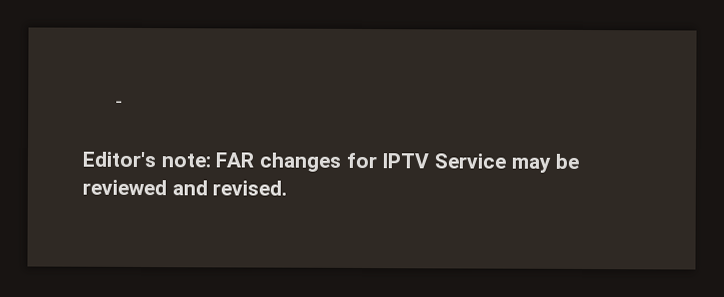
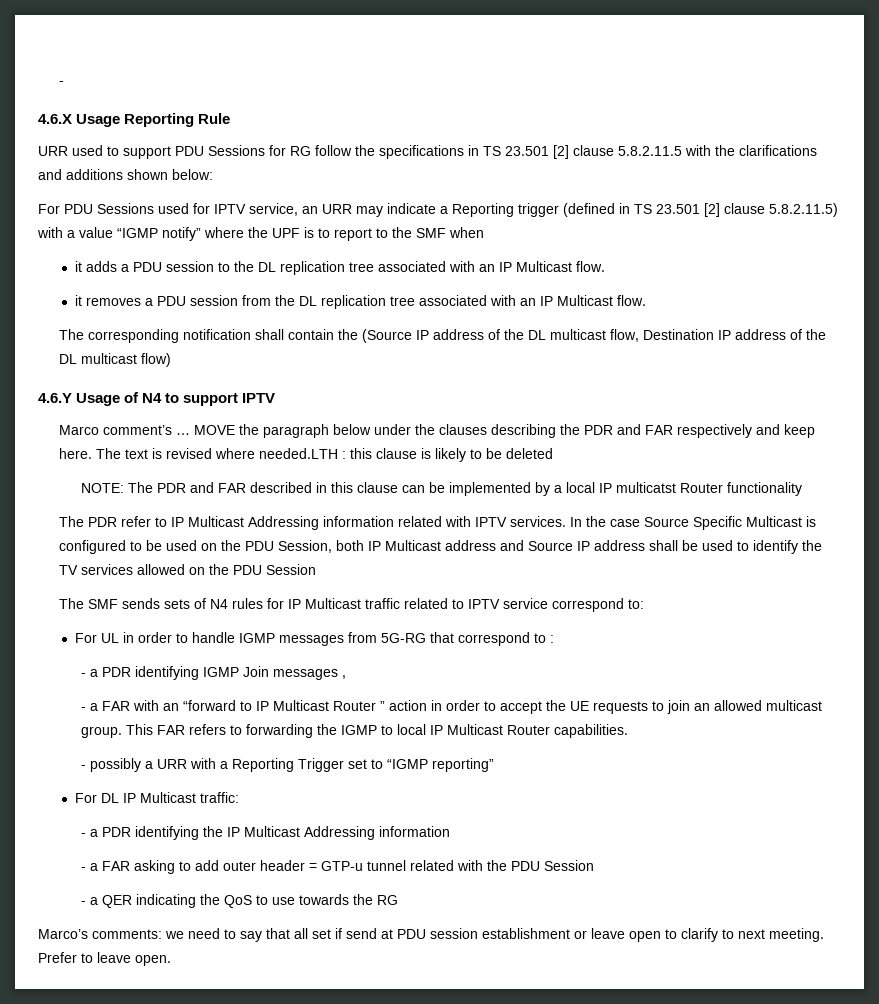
[82,151,580,173] [82,179,288,196] Editor's note: FAR changes for IPTV Service may be reviewed and revised. -> [38,113,231,127] [38,145,817,159] [38,169,213,180] [38,203,838,217] [37,227,484,241] [74,261,605,275] [74,295,646,309] [59,329,827,343] [59,353,172,367] [38,392,276,406] [59,424,816,438] [59,448,554,462] [80,482,802,496] [59,516,817,530] [59,540,823,554] [59,564,317,575] [59,598,645,612] [74,632,554,646] [80,666,346,680] [80,700,822,714] [80,724,628,738] [80,758,494,772] [74,792,239,803] [80,826,450,840] [80,860,594,874] [80,894,398,908] [38,928,824,942] [38,952,171,966] 4.6.X Usage Reporting Rule // URR used to support PDU Sessions for RG follow the specifications in TS 23.501 [2] clause 5.8.2.11.5 with the clarifications and additions shown below: // For PDU Sessions used for IPTV service, an URR may indicate a Reporting trigger (defined in TS 23.501 [2] clause 5.8.2.11.5) with a value “IGMP notify” where the UPF is to report to the SMF when // it adds a PDU session to the DL replication tree associated with an IP Multicast flow. // it removes a PDU session from the DL replication tree associated with an IP Multicast flow. // The corresponding notification shall contain the (Source IP address of the DL multicast flow, Destination IP address of the DL multicast flow) // 4.6.Y Usage of N4 to support IPTV // Marco comment’s … MOVE the paragraph below under the clauses describing the PDR and FAR respectively and keep here. The text is revised where needed.LTH : this clause is likely to be deleted // NOTE: The PDR and FAR described in this clause can be implemented by a local IP multicatst Router functionality // The PDR refer to IP Multicast Addressing information related with IPTV services. In the case Source Specific Multicast is configured to be used on the PDU Session, both IP Multicast address and Source IP address shall be used to identify the TV services allowed on the PDU Session // The SMF sends sets of N4 rules for IP Multicast traffic related to IPTV service correspond to: // For UL in order to handle IGMP messages from 5G-RG that correspond to : // - a PDR identifying IGMP Join messages , // - a FAR with an “forward to IP Multicast Router ” action in order to accept the UE requests to join an allowed multicast group. This FAR refers to forwarding the IGMP to local IP Multicast Router capabilities. // - possibly a URR with a Reporting Trigger set to “IGMP reporting” // For DL IP Multicast traffic: // - a PDR identifying the IP Multicast Addressing information // - a FAR asking to add outer header = GTP-u tunnel related with the PDU Session // - a QER indicating the QoS to use towards the RG // Marco’s comments: we need to say that all set if send at PDU session establishment or leave open to clarify to next meeting. Prefer to leave open.

